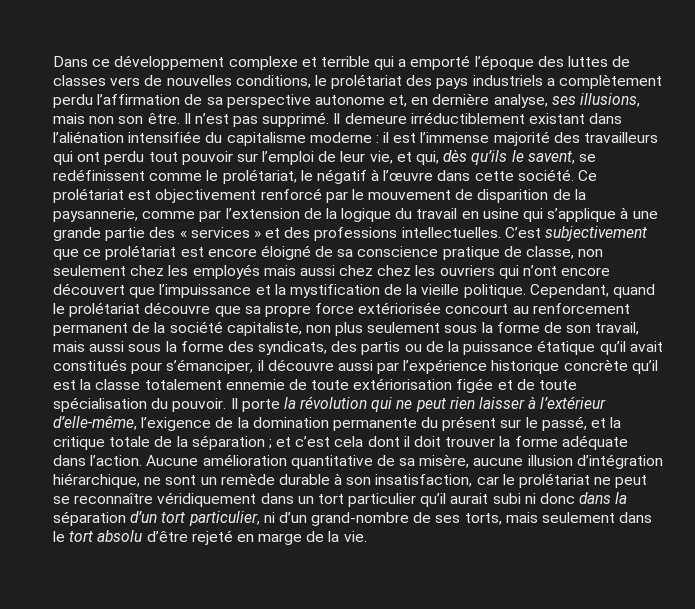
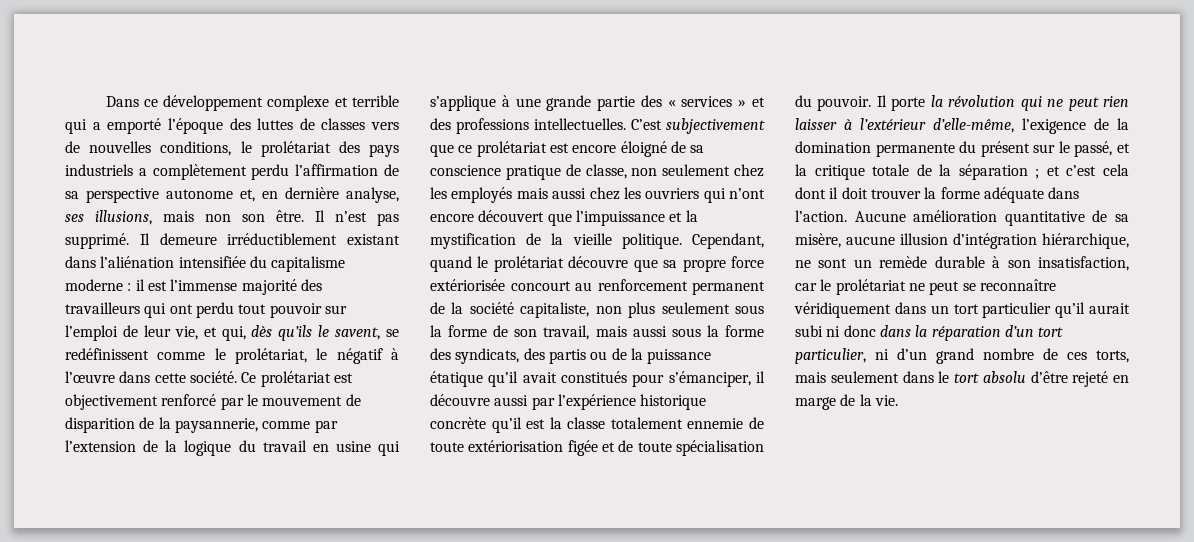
[377,265,412,276] chez -> (620, 193) none
[53,511,126,526] séparation -> [931,326,1001,341] réparation
[311,512,461,526] grand-nombre de ses -> [936,348,1087,364] grand nombre de ces

